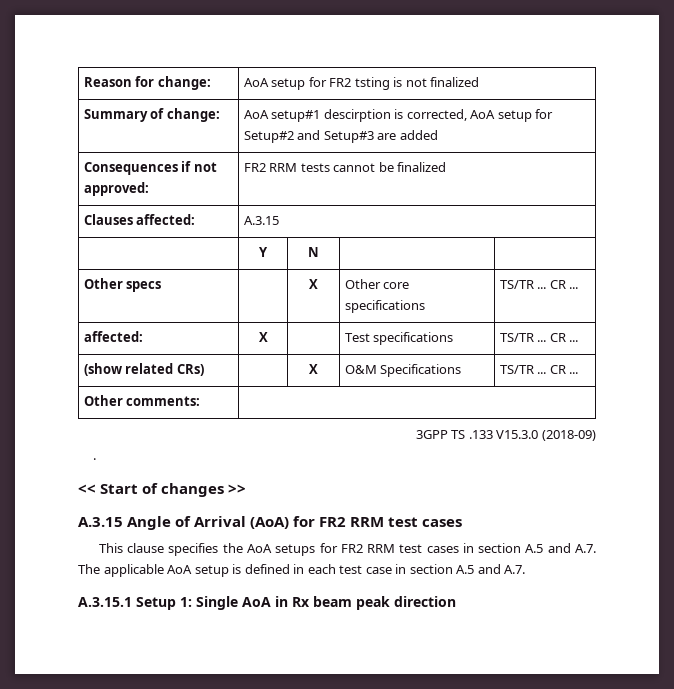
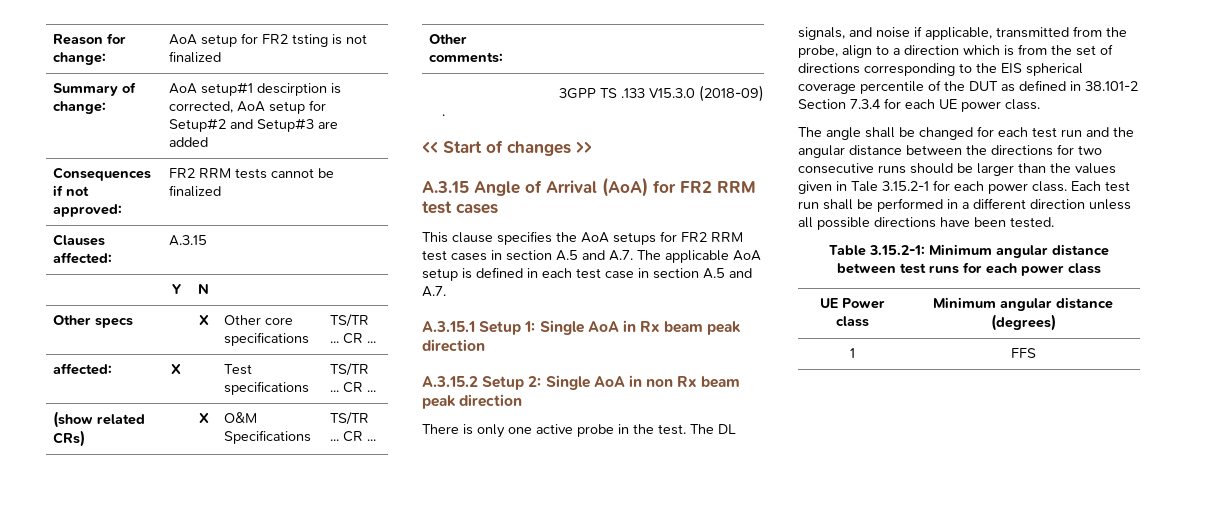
(456, 601) none -> [422,375,741,390] [422,394,523,409] [422,424,736,438] [798,26,1127,40] [798,44,1113,58] [798,63,1083,76] [798,80,1138,94] [798,98,1040,112] [798,126,1134,140] [798,144,1102,158] [798,163,1116,176] [798,180,1130,194] [798,198,1131,212] [798,217,1054,230] [829,244,1109,258] [837,262,1101,276] [820,298,885,309] [836,316,869,327] [933,297,1113,311] [990,314,1056,331] [850,348,855,358] [1010,348,1036,358] // A.3.15.2 Setup 2: Single AoA in non Rx beam peak direction // There is only one active probe in the test. The DL signals, and noise if applicable, transmitted from the probe, align to a direction which is from the set of directions corresponding to the EIS spherical coverage percentile of the DUT as defined in 38.101-2 Section 7.3.4 for each UE power class. // The angle shall be changed for each test run and the angular distance between the directions for two consecutive runs should be larger than the values given in Tale 3.15.2-1 for each power class. Each test run shall be performed in a different direction unless all possible directions have been tested. // Table 3.15.2-1: Minimum angular distance between test runs for each power class // UE Power class | Minimum angular distance (degrees) // 1 | FFS

